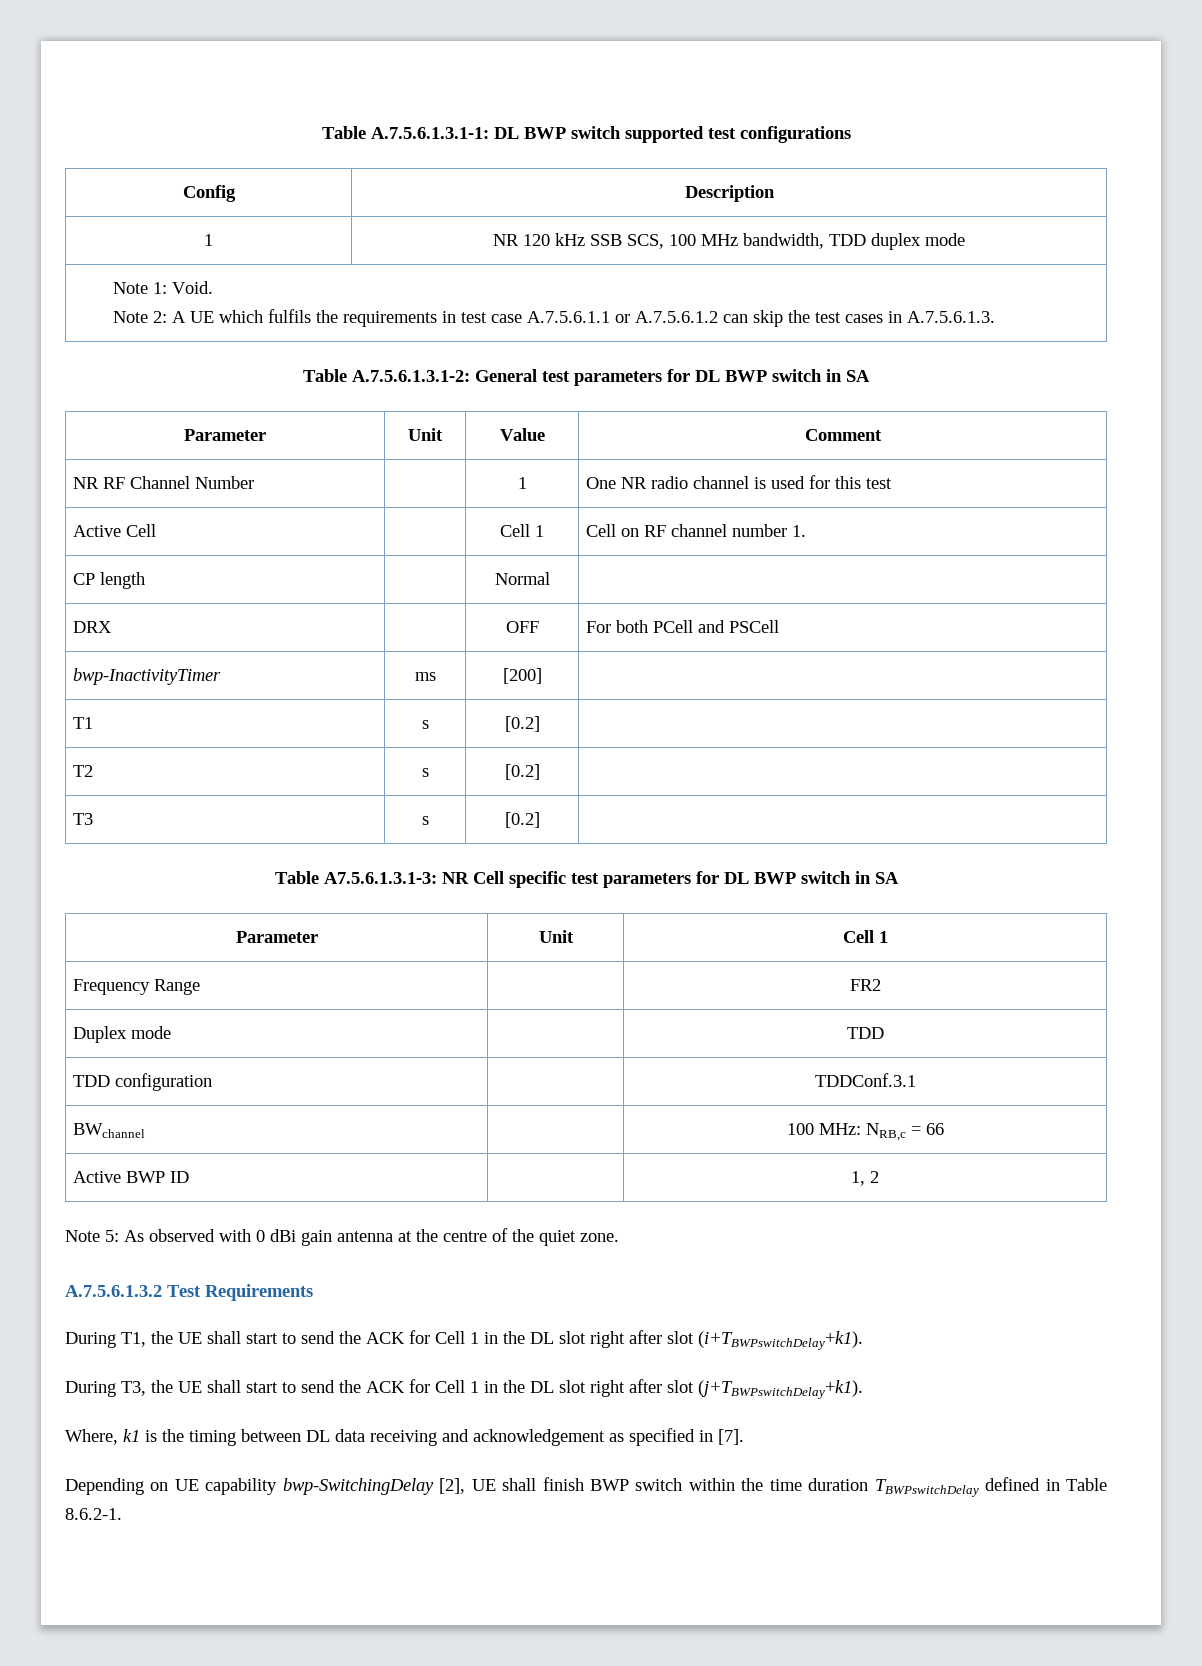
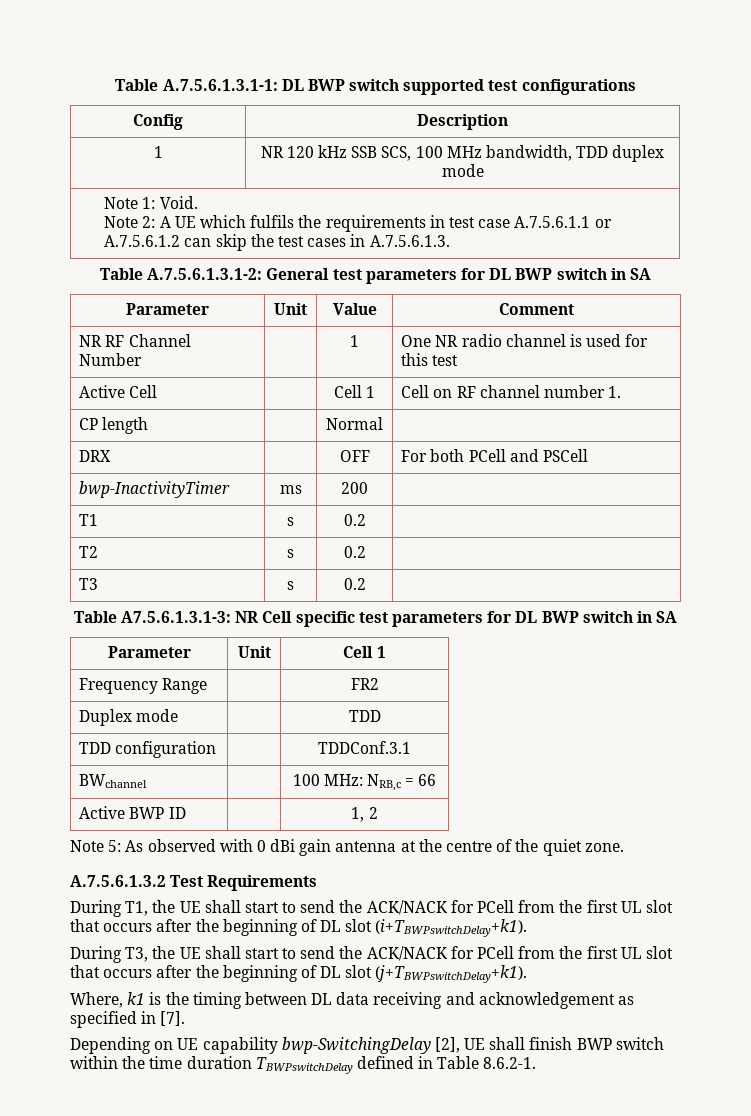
[502,668,542,684] [200] -> [341,482,368,494] 200
[504,716,540,732] [0.2] -> [343,514,366,526] 0.2
[504,764,540,780] [0.2] -> [343,546,366,558] 0.2
[504,812,540,828] [0.2] -> [343,578,366,590] 0.2
[366,1330,662,1348] ACK for Cell 1 in the DL slot right after -> [366,900,673,915] [70,919,342,936] ACK/NACK for PCell from the first UL slot that occurs after the beginning of DL
[366,1379,662,1397] ACK for Cell 1 in the DL slot right after -> [366,946,673,961] [70,965,342,982] ACK/NACK for PCell from the first UL slot that occurs after the beginning of DL

